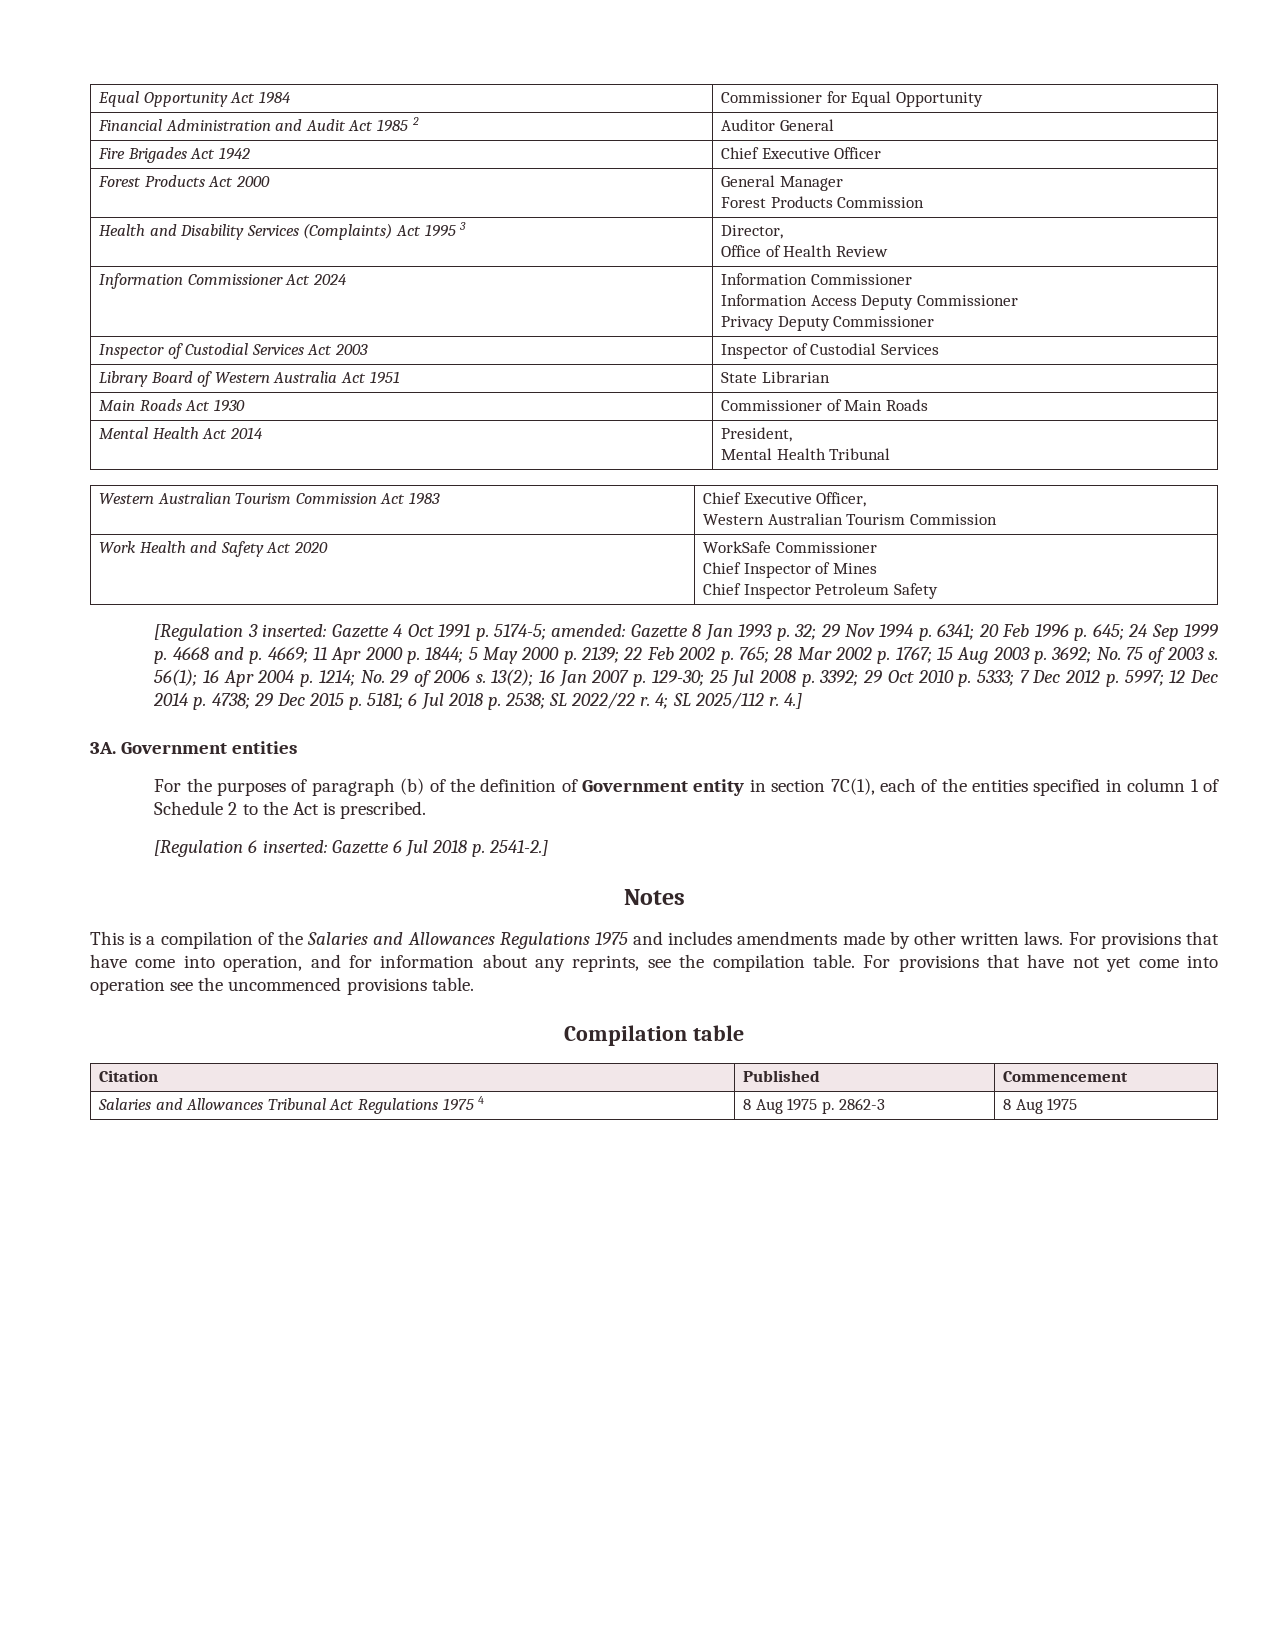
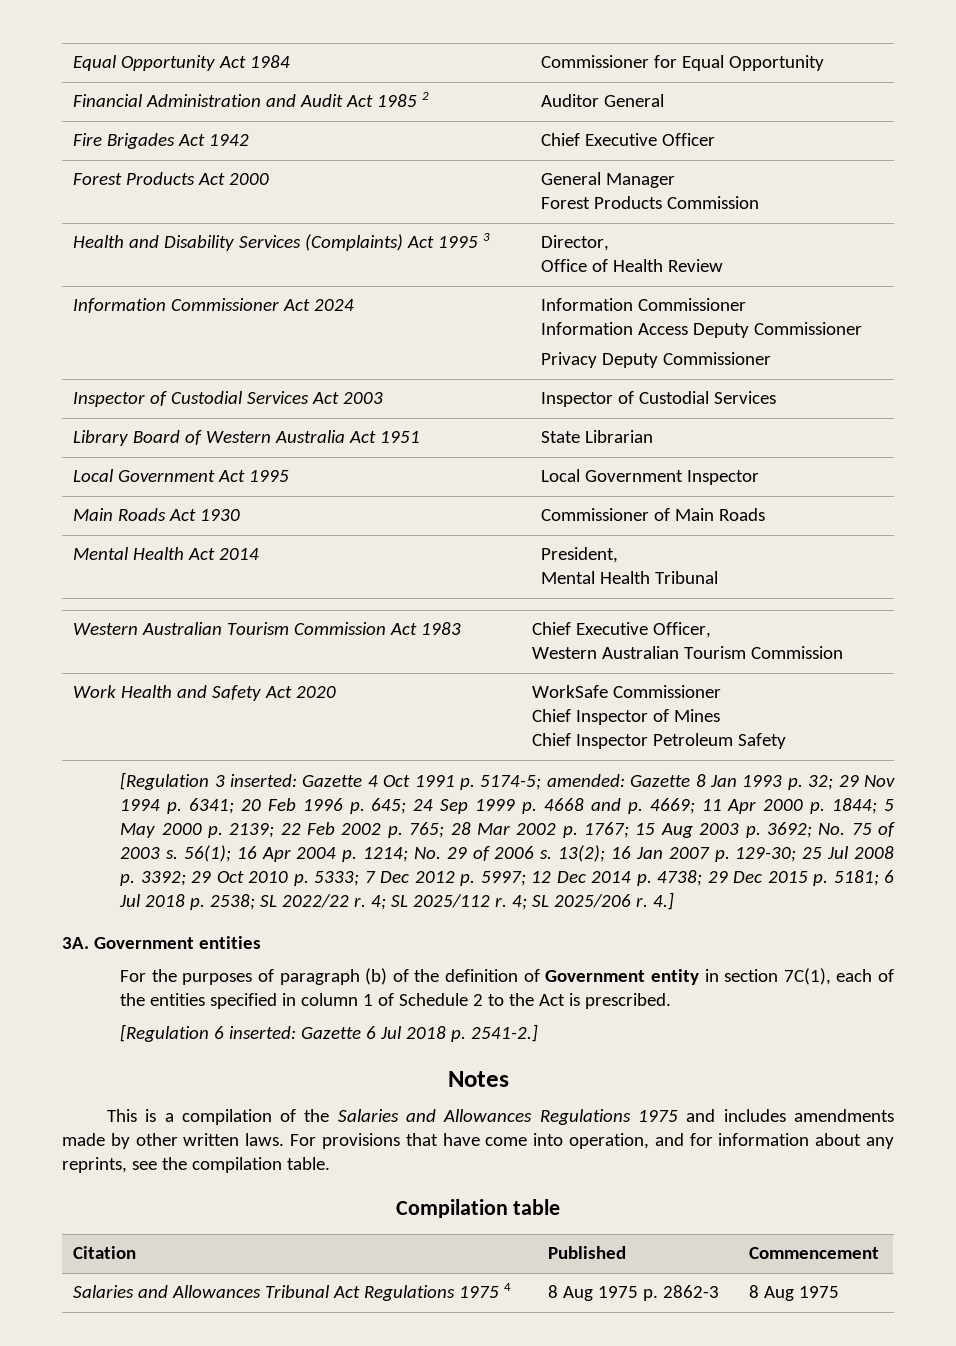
(830, 377) none -> [73,469,290,482] [541,469,760,485] // Local Government Act 1995 | Local Government Inspector
(779, 701) none -> [512,894,649,910] 4; SL 2025/206 r.
[863,954,1219,972] [90,977,474,995] For provisions that have not yet come into operation see the uncommenced provisions table. -> (330, 1163) none

